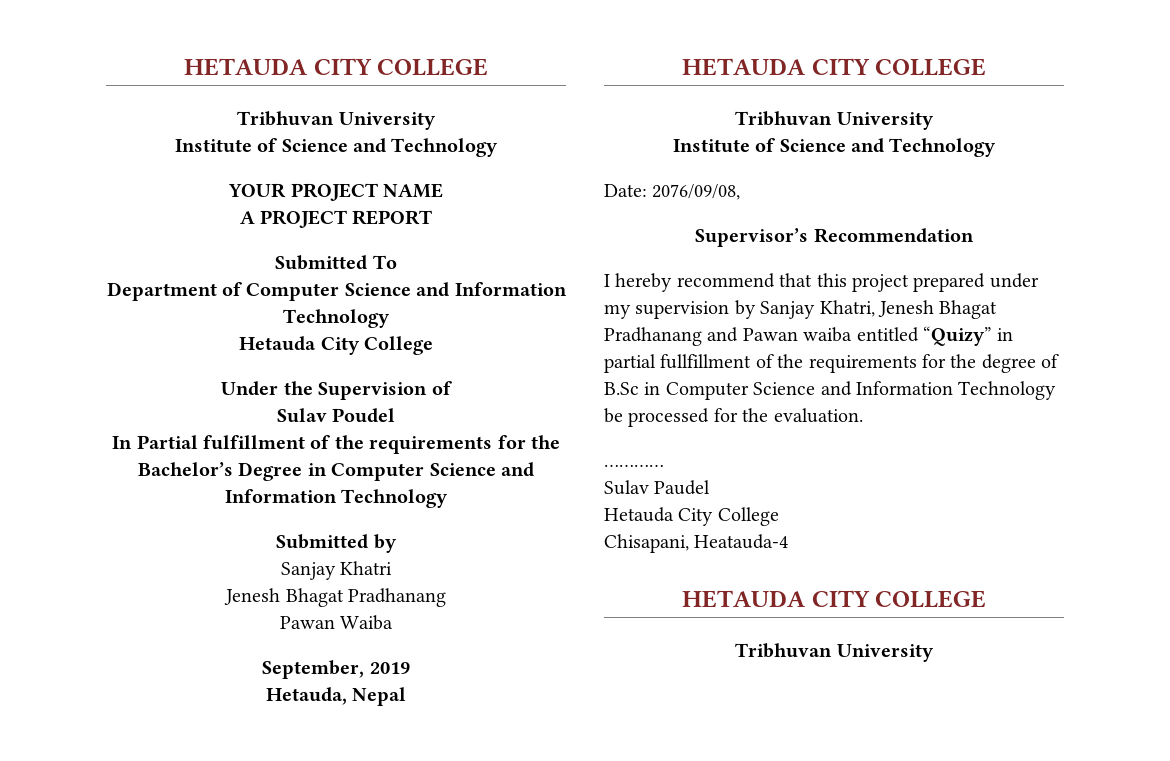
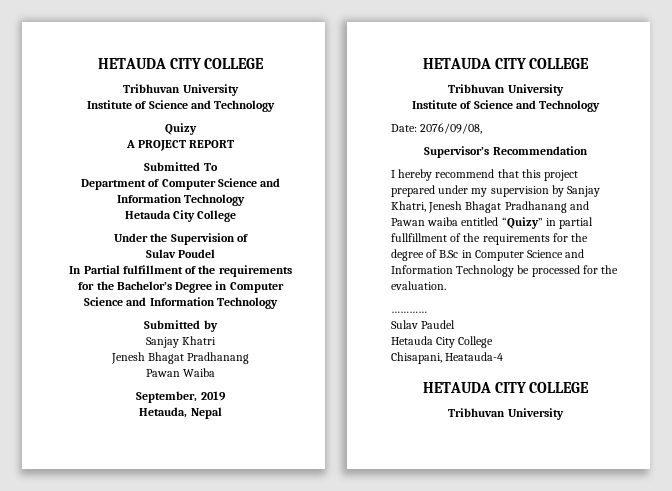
[228,183,443,201] YOUR PROJECT NAME -> [165,123,197,135] Quizy

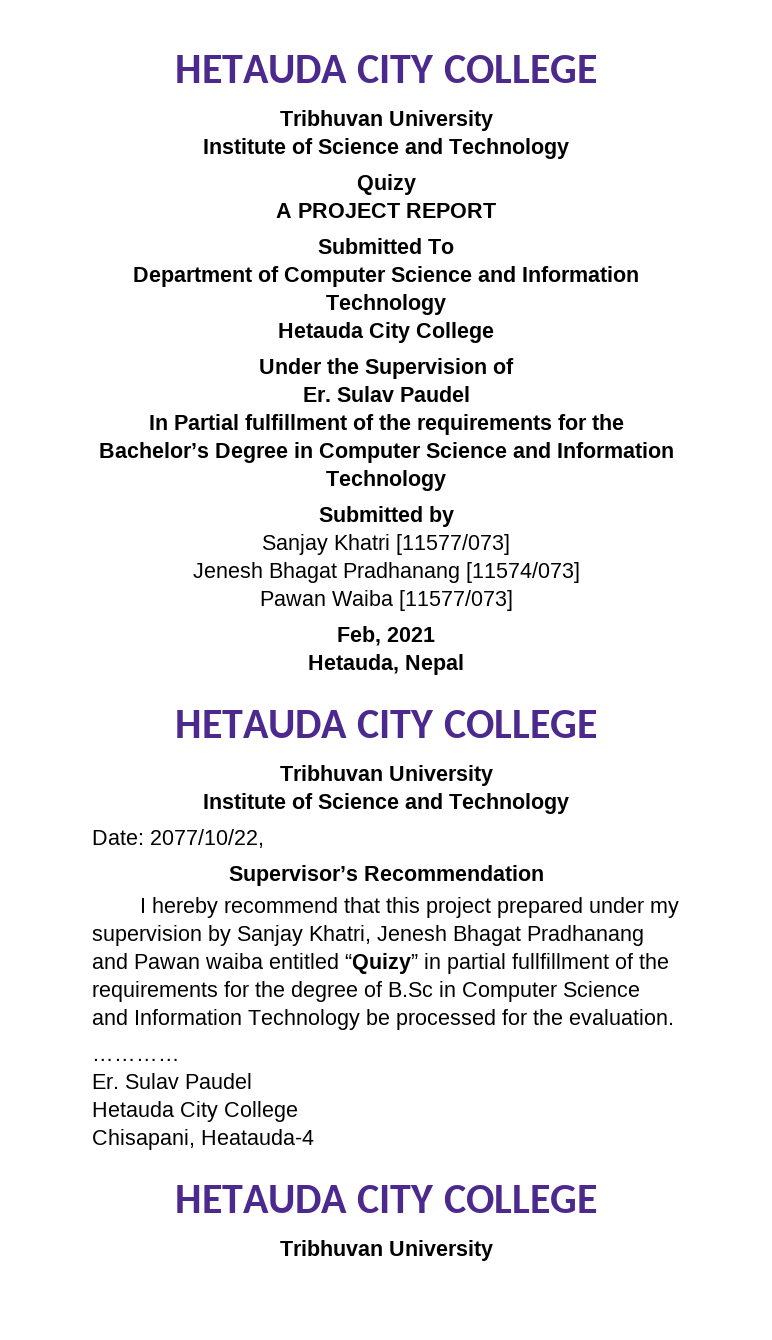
[145,249,216,258] Sulav Poudel -> [302,386,470,402] Er. Sulav Paudel
[110,352,250,364] // Jenesh Bhagat Pradhanang -> [396,534,510,555] [192,562,580,583] [11577/073] // Jenesh Bhagat Pradhanang [11574/073]
[136,391,226,403] // September, 2019 -> [398,590,513,611] [337,626,435,646] [11577/073] // Feb, 2021
[420,123,483,134] 2076/09/08, -> [150,829,264,848] 2077/10/22,
(427, 312) none -> [92,1074,119,1089] Er.

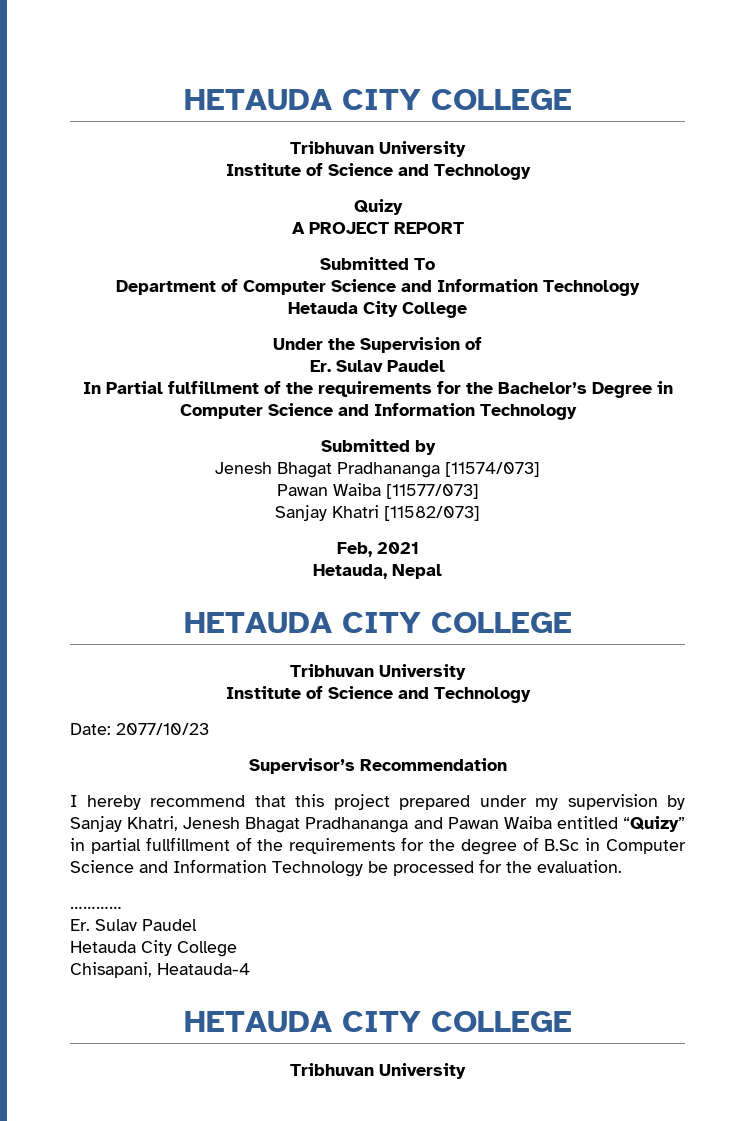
[262,534,510,555] [192,562,460,583] // Sanjay Khatri [11577/073] // Jenesh Bhagat Pradhanang -> [215,462,440,478] // Jenesh Bhagat Pradhananga
(513, 600) none -> [275,505,480,521] // Sanjay Khatri [11582/073]
[150,829,264,848] 2077/10/22, -> [116,723,209,735] 2077/10/23
[527,925,644,946] Pradhanang -> [305,817,409,833] Pradhananga
[205,953,263,969] waiba -> [503,816,552,829] Waiba

